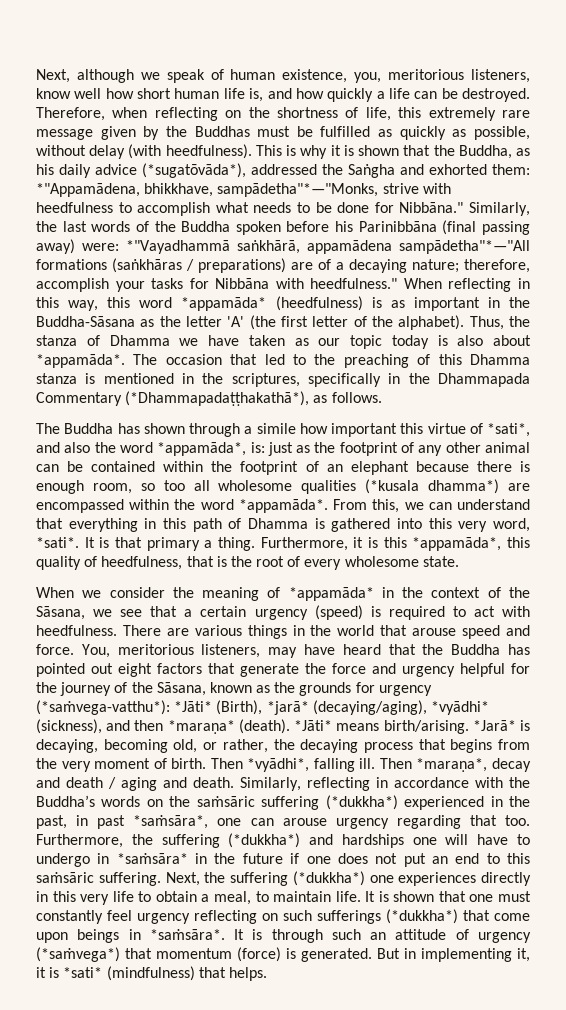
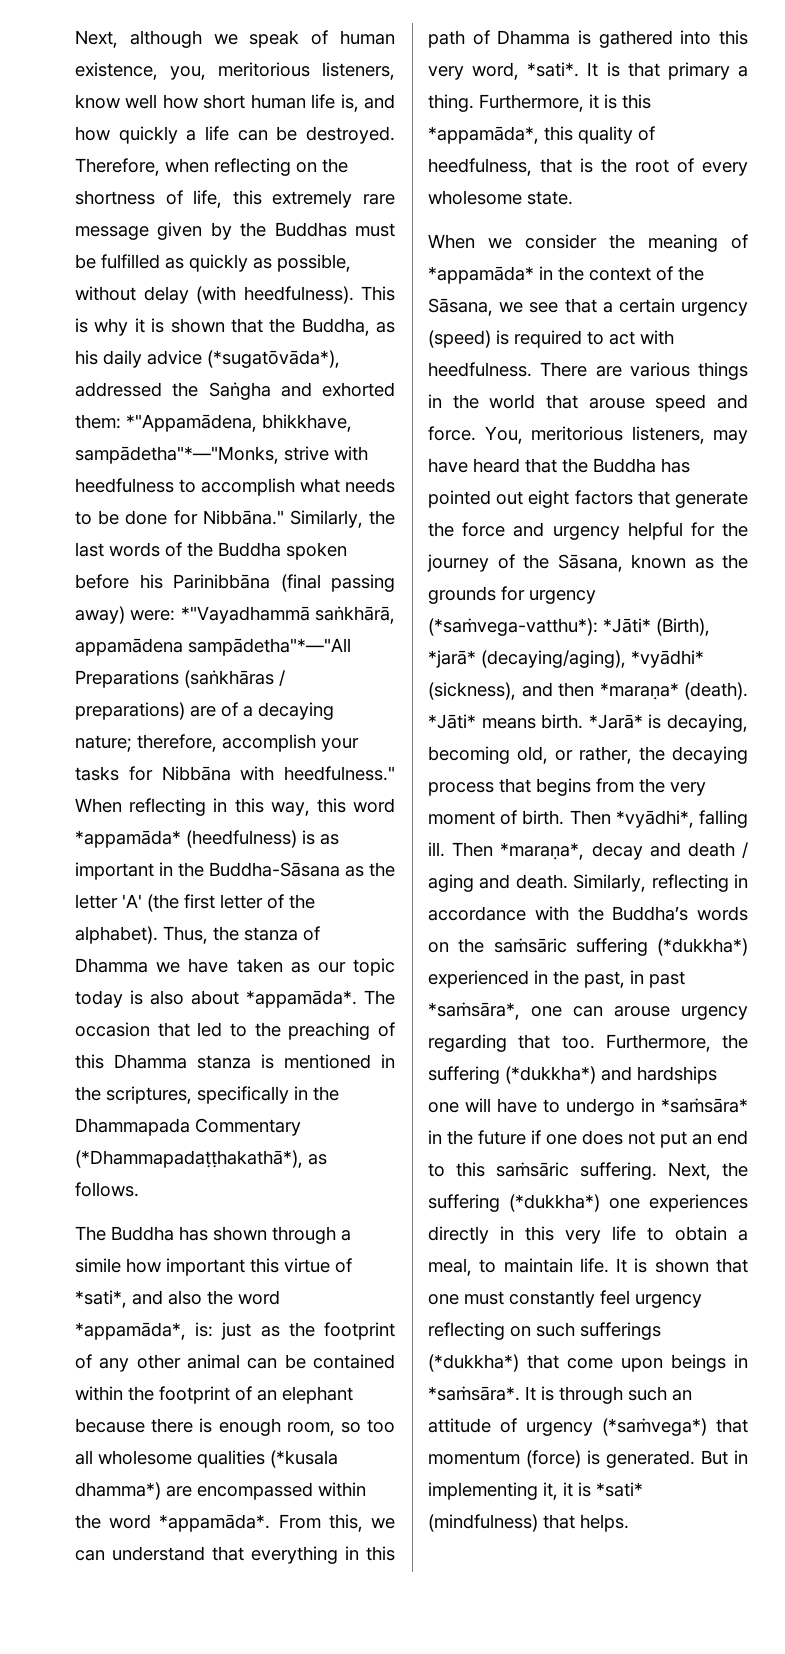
[36,259,107,270] formations -> [75,670,179,688] Preparations
[383,720,469,734] birth/arising. -> [541,714,584,729] birth.

